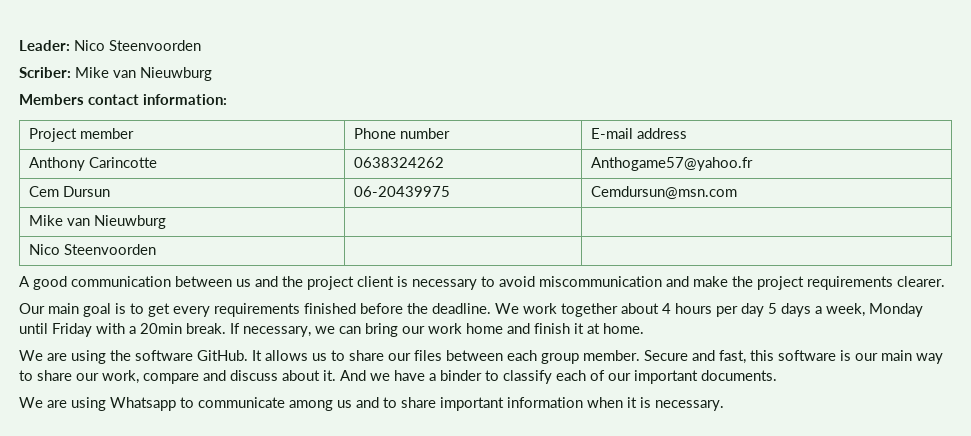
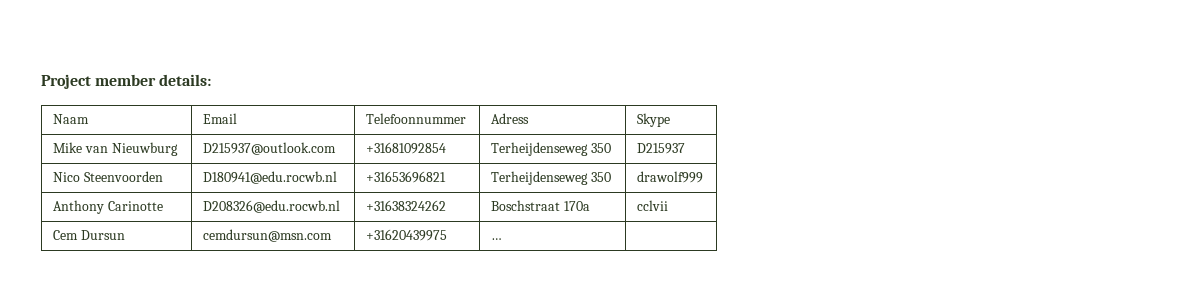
[19,40,201,51] [19,67,212,81] [19,94,227,105] [29,128,135,142] [354,128,451,139] [591,128,688,139] [29,157,158,171] [354,157,445,168] [591,157,754,171] [29,186,111,197] [354,186,451,197] [591,186,738,199] [29,215,167,229] [29,244,157,255] [19,276,945,290] [19,303,923,317] [19,323,644,337] [19,350,943,364] [19,370,777,384] [19,397,724,411] Leader: Nico Steenvoorden // Scriber: Mike van Nieuwburg // Members contact information: // Project member | Phone number | E-mail address // Anthony Carincotte | 0638324262 | Anthogame57@yahoo.fr // Cem Dursun | 06-20439975 | Cemdursun@msn.com // Mike van Nieuwburg | | // Nico Steenvoorden | | // A good communication between us and the project client is necessary to avoid miscommunication and make the project requirements clearer. // Our main goal is to get every requirements finished before the deadline. We work together about 4 hours per day 5 days a week, Monday until Friday with a 20min break. If necessary, we can bring our work home and finish it at home. // We are using the software GitHub. It allows us to share our files between each group member. Secure and fast, this software is our main way to share our work, compare and discuss about it. And we have a binder to classify each of our important documents. // We are using Whatsapp to communicate among us and to share important information when it is necessary. -> [41,74,212,89] [53,114,90,124] [203,113,238,124] [366,113,467,124] [491,113,530,124] [637,113,671,127] [53,142,178,156] [203,142,337,155] [366,142,447,154] [491,142,611,156] [637,143,686,154] [53,171,163,182] [203,171,338,184] [366,171,447,183] [491,171,611,185] [637,171,704,183] [53,200,163,214] [203,200,341,213] [366,200,447,211] [491,200,590,211] [637,200,669,211] [53,230,125,240] [203,229,333,242] [366,229,448,241] [491,238,503,240] Project member details: // Naam | Email | Telefoonnummer | Adress | Skype // Mike van Nieuwburg | D215937@outlook.com | +31681092854 | Terheijdenseweg 350 | D215937 // Nico Steenvoorden | D180941@edu.rocwb.nl | +31653696821 | Terheijdenseweg 350 | drawolf999 // Anthony Carinotte | D208326@edu.rocwb.nl | +31638324262 | Boschstraat 170a | cclvii // Cem Dursun | cemdursun@msn.com | +31620439975 | … |

